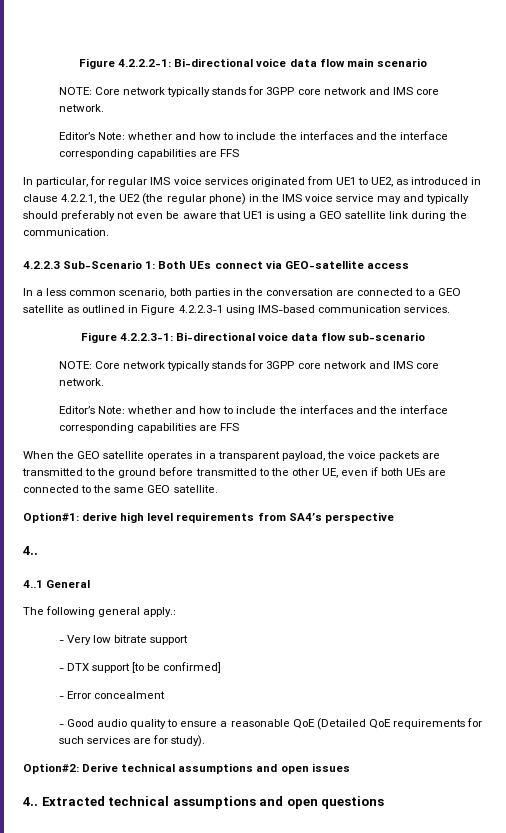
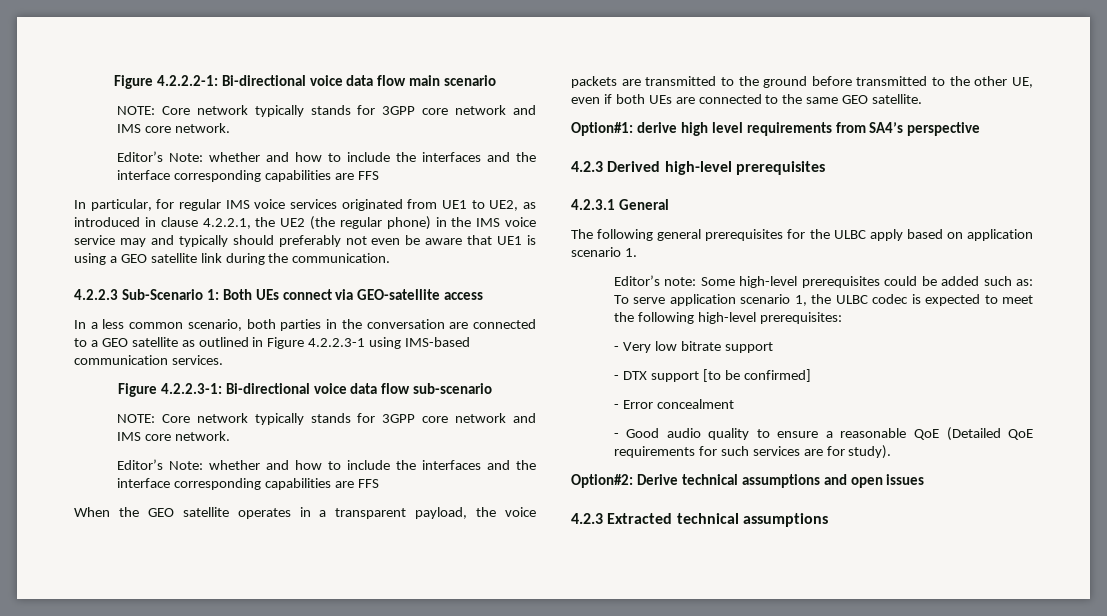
[23,546,38,555] [23,580,43,588] 4.. // 4..1 -> [571,161,825,175] [571,199,615,210] 4.2.3 Derived high-level prerequisites // 4.2.3.1
[143,607,177,617] apply.: -> [705,229,1033,241] [571,247,637,257] [613,275,1033,288] [613,294,1033,306] [613,312,842,324] prerequisites for the ULBC apply based on application scenario 1. // Editor’s note: Some high-level prerequisites could be added such as: To serve application scenario 1, the ULBC codec is expected to meet the following high-level prerequisites:
[23,797,38,806] 4.. -> [571,513,603,524] 4.2.3
[259,796,385,809] and open questions -> (828, 520) none

